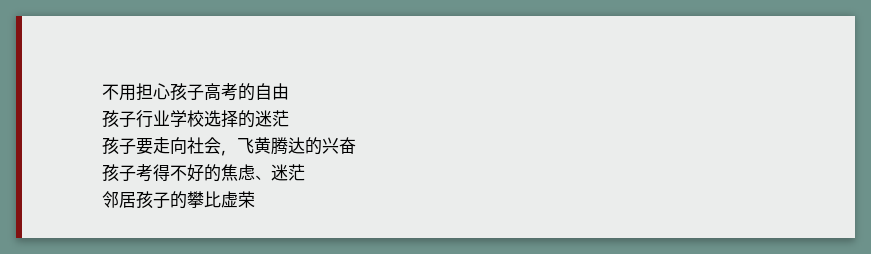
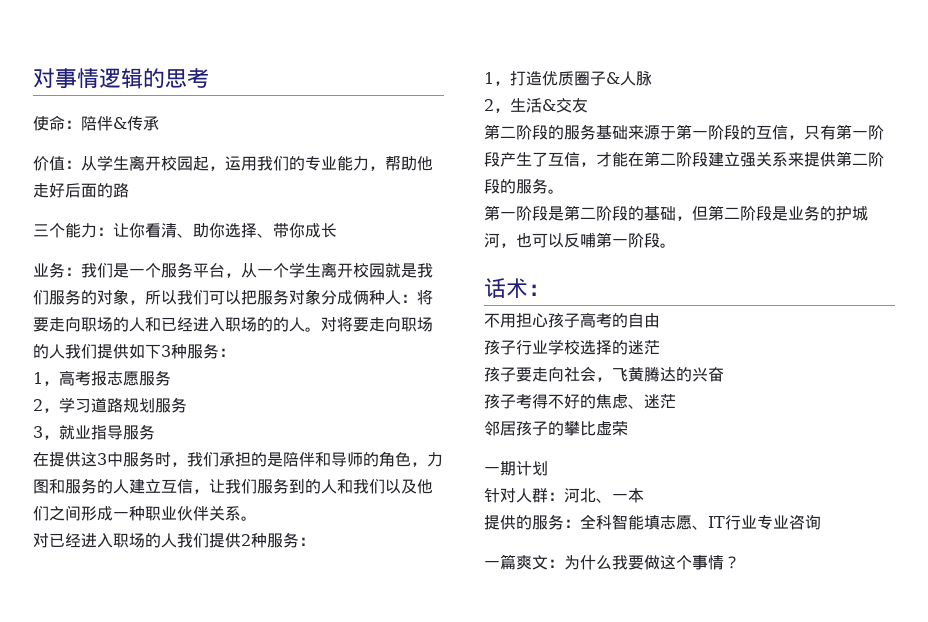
(102, 92) none -> [33,68,209,89] [33,115,159,131] [33,155,433,171] [33,183,129,198] [33,223,337,238] [33,262,433,278] [33,289,433,305] [33,316,433,332] [33,343,235,359] [33,370,171,386] [33,397,187,413] [33,424,155,440] [33,451,443,467] [33,478,433,494] [33,505,257,521] [33,532,315,548] [484,71,652,86] [484,98,588,113] [484,124,884,140] [484,151,884,167] [484,178,564,194] [484,205,868,221] [484,232,676,248] [484,278,550,299] 对事情逻辑的思考 // 使命：陪伴&传承 // 价值：从学生离开校园起，运用我们的专业能力，帮助他走好后面的路 // 三个能力：让你看清、助你选择、带你成长 // 业务：我们是一个服务平台，从一个学生离开校园就是我们服务的对象，所以我们可以把服务对象分成俩种人：将要走向职场的人和已经进入职场的的人。对将要走向职场的人我们提供如下3种服务： // 1，高考报志愿服务 // 2，学习道路规划服务 // 3，就业指导服务 // 在提供这3中服务时，我们承担的是陪伴和导师的角色，力图和服务的人建立互信，让我们服务到的人和我们以及他们之间形成一种职业伙伴关系。 // 对已经进入职场的人我们提供2种服务： // 1，打造优质圈子&人脉 // 2，生活&交友 // 第二阶段的服务基础来源于第一阶段的互信，只有第一阶段产生了互信，才能在第二阶段建立强关系来提供第二阶段的服务。 // 第一阶段是第二阶段的基础，但第二阶段是业务的护城河，也可以反哺第一阶段。 // 话术： //
(255, 199) none -> [484,461,548,476] [484,488,644,503] [484,514,821,530] [484,554,740,570] // 一期计划 // 针对人群：河北、一本 // 提供的服务：全科智能填志愿、IT行业专业咨询 // 一篇爽文：为什么我要做这个事情？

